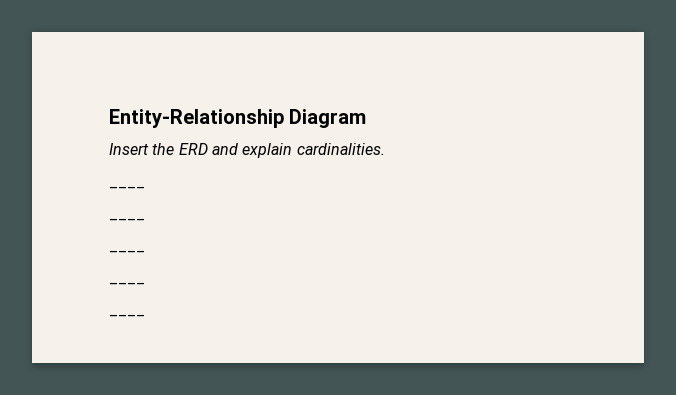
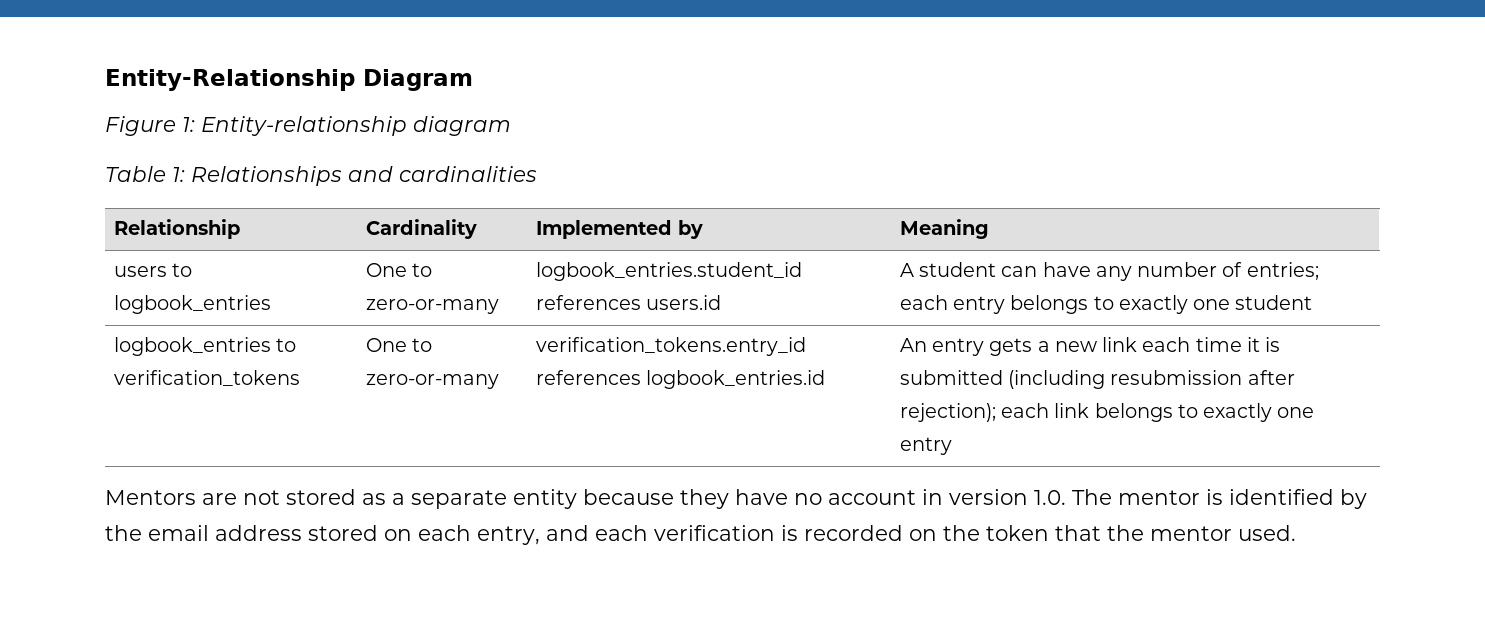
[109,143,385,158] [109,186,145,189] [109,218,145,221] [109,250,145,253] [109,282,145,285] [109,314,145,317] Insert the ERD and explain cardinalities. // ____ // ____ // ____ // ____ // ____ -> [105,116,511,136] [105,166,537,186] [113,219,240,239] [365,219,477,239] [535,220,703,239] [899,219,989,239] [113,263,193,277] [113,295,271,314] [365,263,433,277] [365,299,499,314] [535,262,802,281] [535,295,722,310] [899,262,1319,281] [899,295,1313,314] [113,337,297,356] [113,370,300,386] [365,338,433,352] [365,374,499,389] [535,337,806,356] [535,370,826,389] [899,337,1281,356] [899,370,1295,389] [899,403,1315,422] [899,437,952,455] [105,489,1367,509] [105,525,1296,545] Figure 1: Entity-relationship diagram // Table 1: Relationships and cardinalities // Relationship | Cardinality | Implemented by | Meaning // users to logbook_entries | One to zero-or-many | logbook_entries.student_id references users.id | A student can have any number of entries; each entry belongs to exactly one student // logbook_entries to verification_tokens | One to zero-or-many | verification_tokens.entry_id references logbook_entries.id | An entry gets a new link each time it is submitted (including resubmission after rejection); each link belongs to exactly one entry // Mentors are not stored as a separate entity because they have no account in version 1.0. The mentor is identified by the email address stored on each entry, and each verification is recorded on the token that the mentor used.

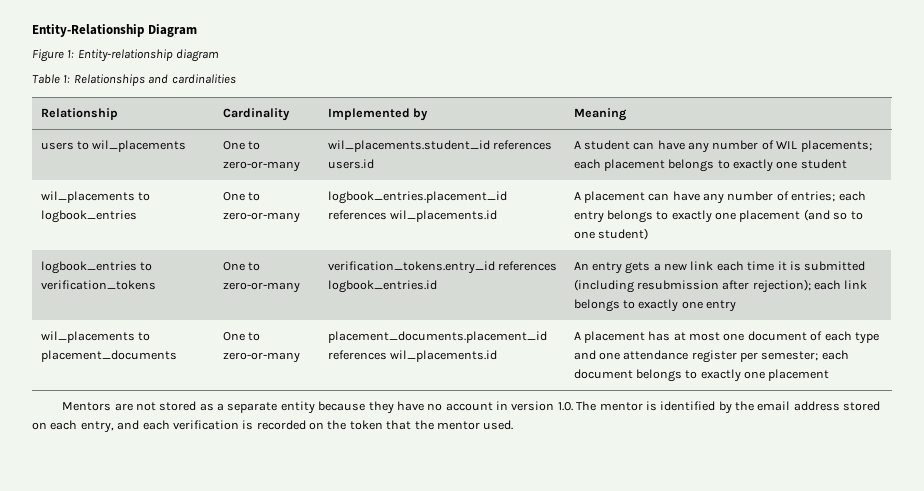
(193, 270) none -> [92,140,187,152] [222,141,260,150] [222,161,300,172] [327,140,552,152] [327,159,374,169] [573,140,872,153] [573,159,847,172] [40,191,150,203] wil_placements | One to zero-or-many | wil_placements.student_id references users.id | A student can have any number of WIL placements; each placement belongs to exactly one student // wil_placements to
[535,262,802,281] [535,295,722,310] [899,262,997,277] logbook_entries.student_id references users.id | A student -> [327,191,507,204] [327,210,497,222] [573,191,645,203] logbook_entries.placement_id references wil_placements.id | A placement
[1235,295,1313,310] student -> [739,209,863,222] [573,228,648,240] placement (and so to one student)
(952, 446) none -> [40,331,150,343] [40,350,177,362] [222,332,260,341] [222,352,300,363] [327,331,547,343] [327,350,497,362] [573,331,879,344] [573,350,849,363] [573,369,830,382] // wil_placements to placement_documents | One to zero-or-many | placement_documents.placement_id references wil_placements.id | A placement has at most one document of each type and one attendance register per semester; each document belongs to exactly one placement

